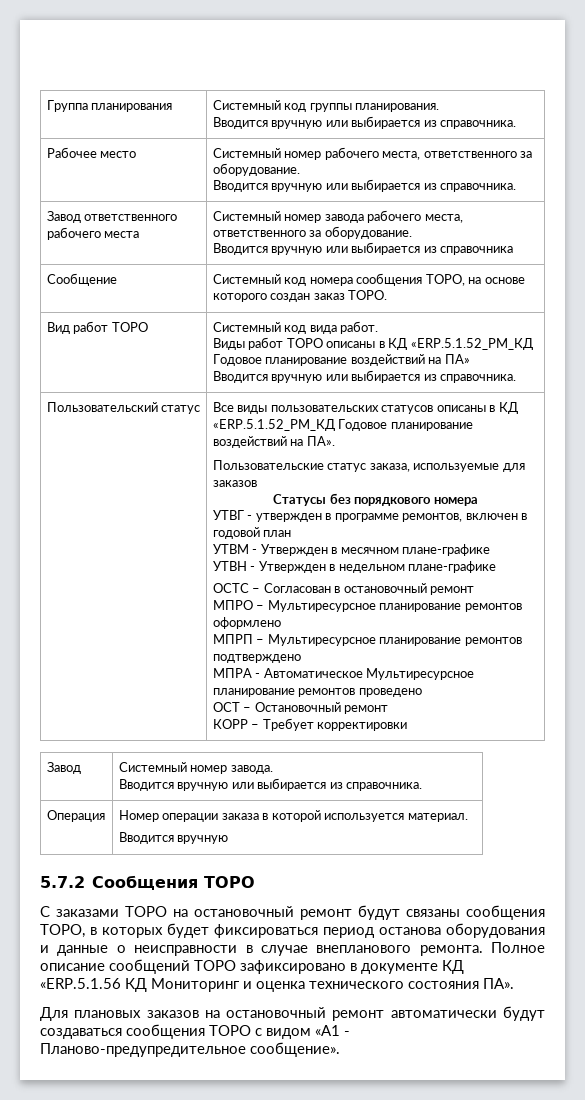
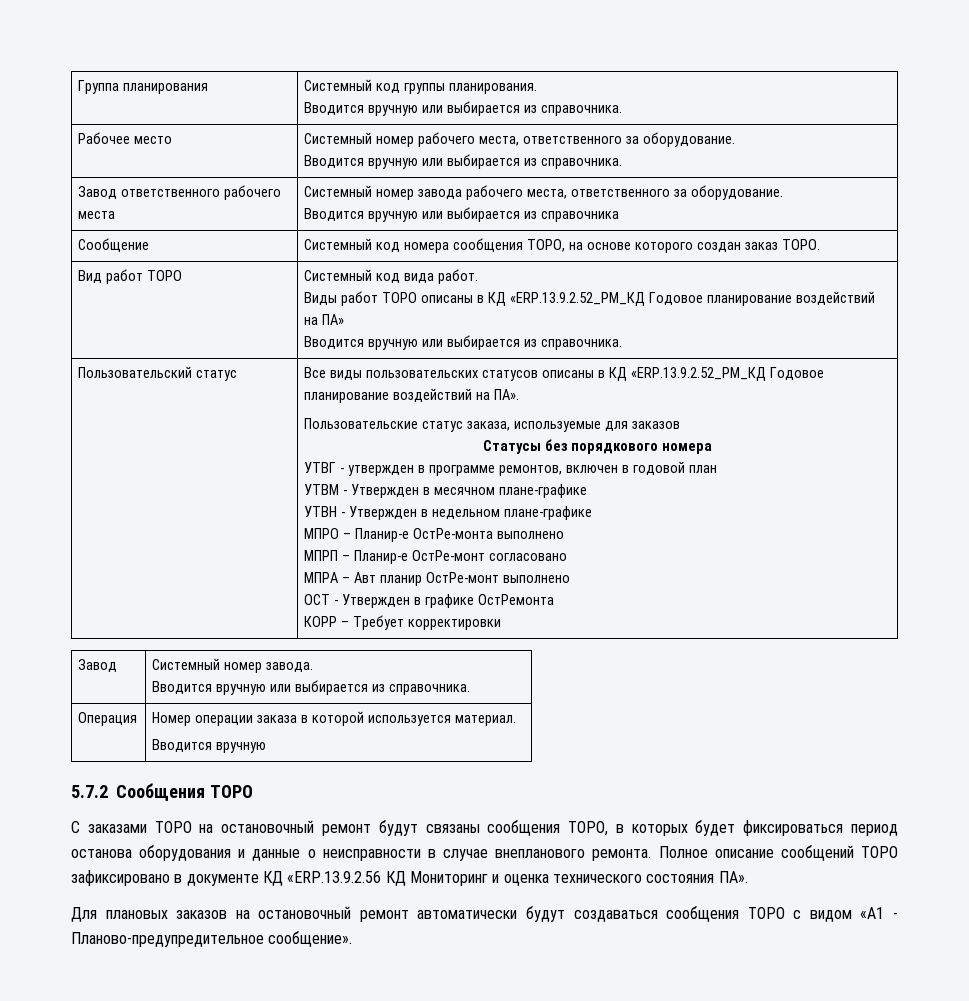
[410,338,533,350] «ERP.5.1.52_PM_КД -> [509,292,645,306] «ERP.13.9.2.52_PM_КД
[212,419,335,431] «ERP.5.1.52_PM_КД -> [630,367,766,381] «ERP.13.9.2.52_PM_КД
[212,583,475,595] [212,600,522,612] [212,617,281,629] [212,634,522,646] [212,654,301,663] [212,668,475,680] [212,688,422,697] [212,702,389,714] ОСТС – Согласован в остановочный ремонт // МПРО – Мультиресурсное планирование ремонтов оформлено // МПРП – Мультиресурсное планирование ремонтов подтверждено // МПРА - Автоматическое Мультиресурсное планирование ремонтов проведено // ОСТ – Остановочный ремонт -> [304,528,565,542] [304,550,568,564] [304,572,570,586] [304,594,554,608] МПРО – Планир-е ОстРе-монта выполнено // МПРП – Планир-е ОстРе-монт согласовано // МПРА – Авт планир ОстРе-монт выполнено // ОСТ - Утвержден в графике ОстРемонта
[40,978,121,989] «ERP.5.1.56 -> [287,871,382,883] «ERP.13.9.2.56

